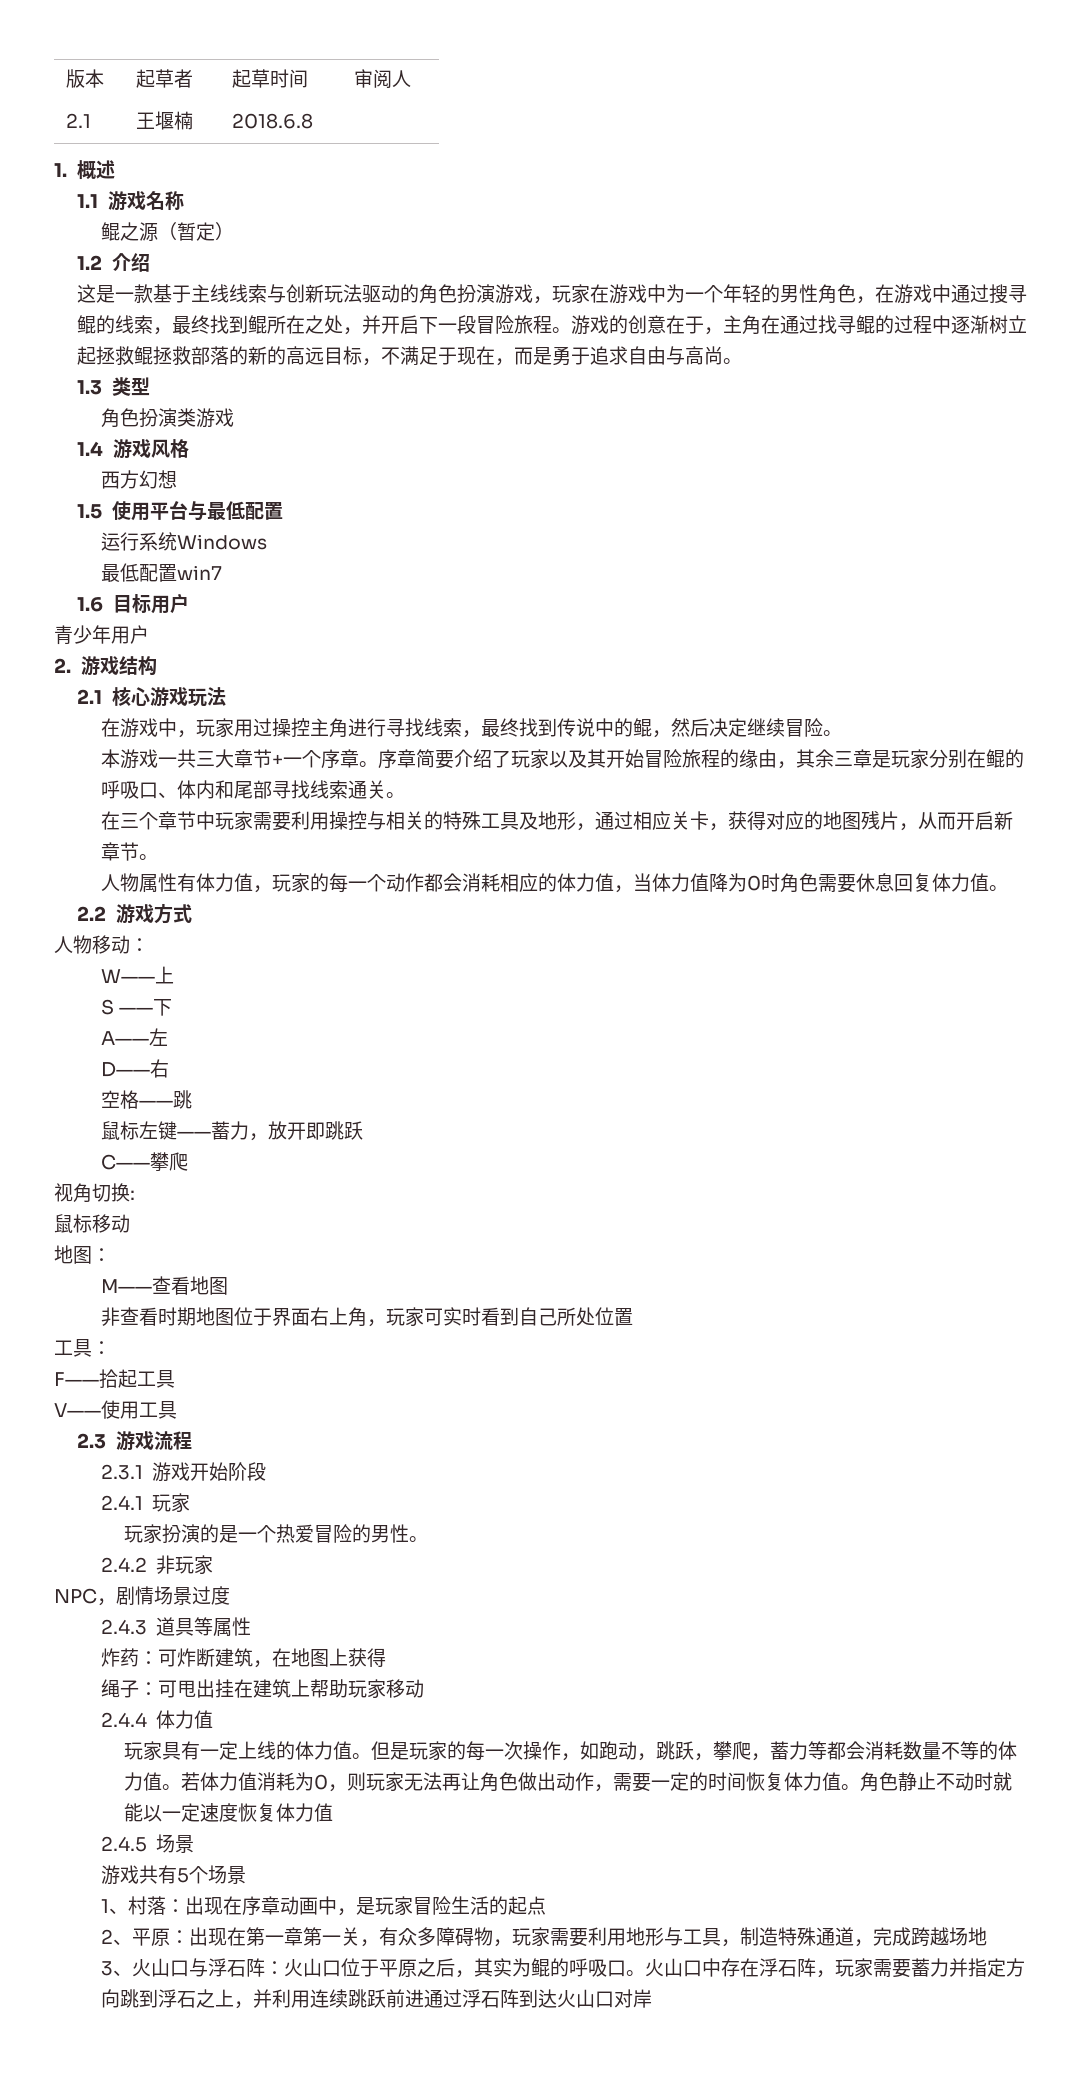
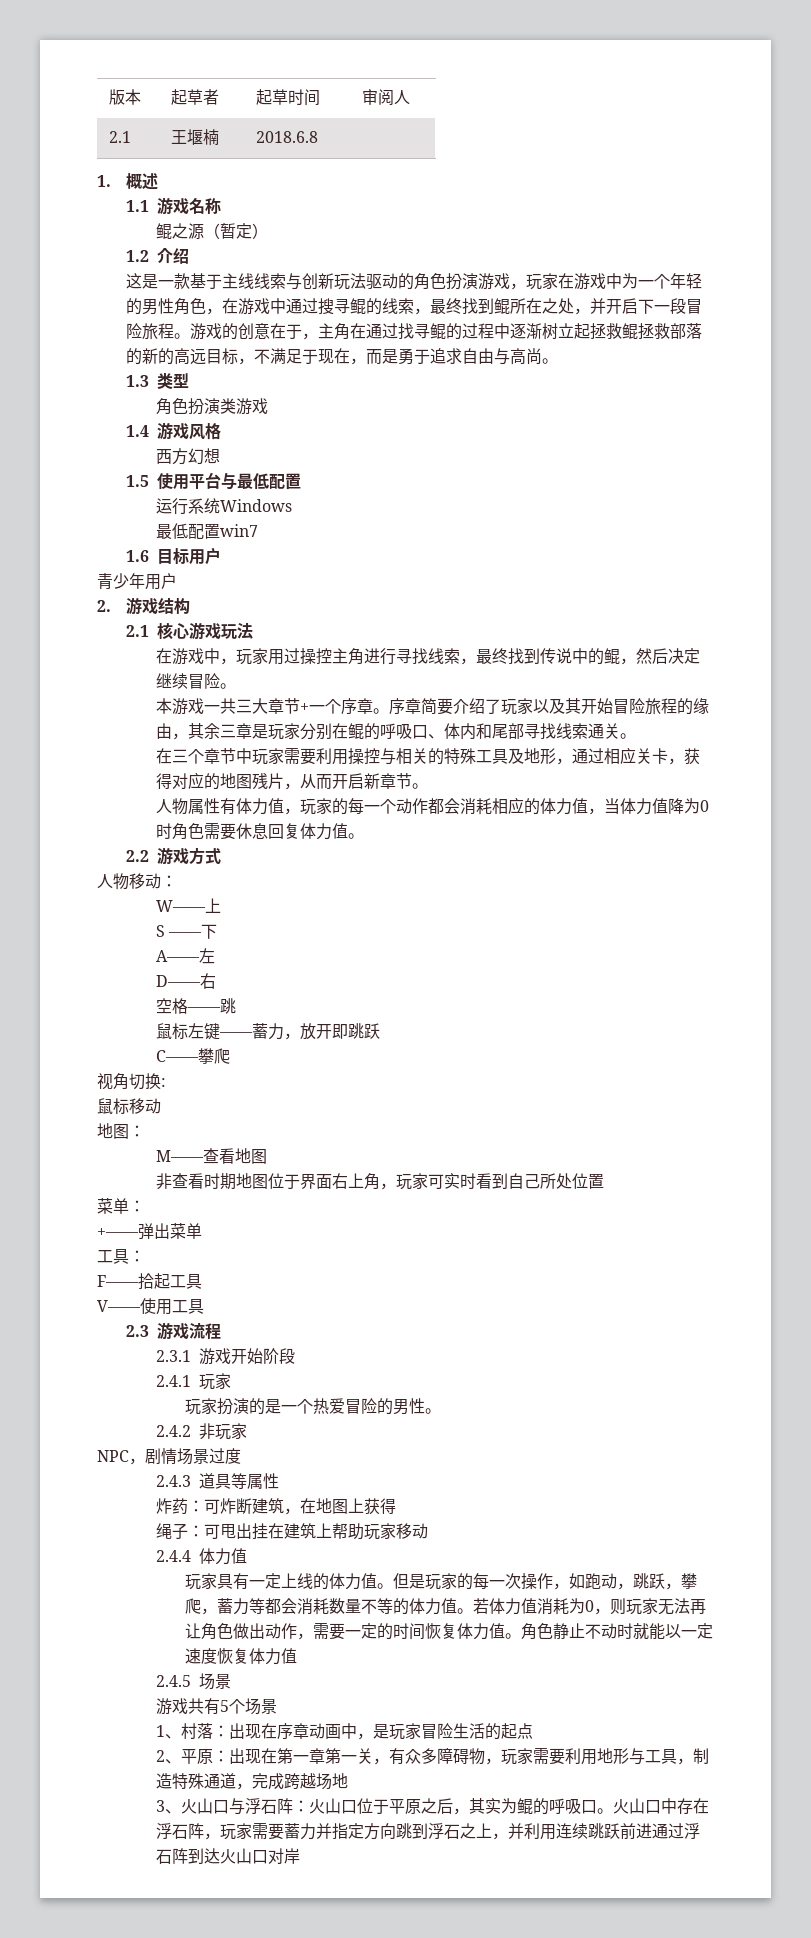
(633, 1317) none -> [97,1198,145,1214] [97,1223,202,1240] // 菜单： // +——弹出菜单

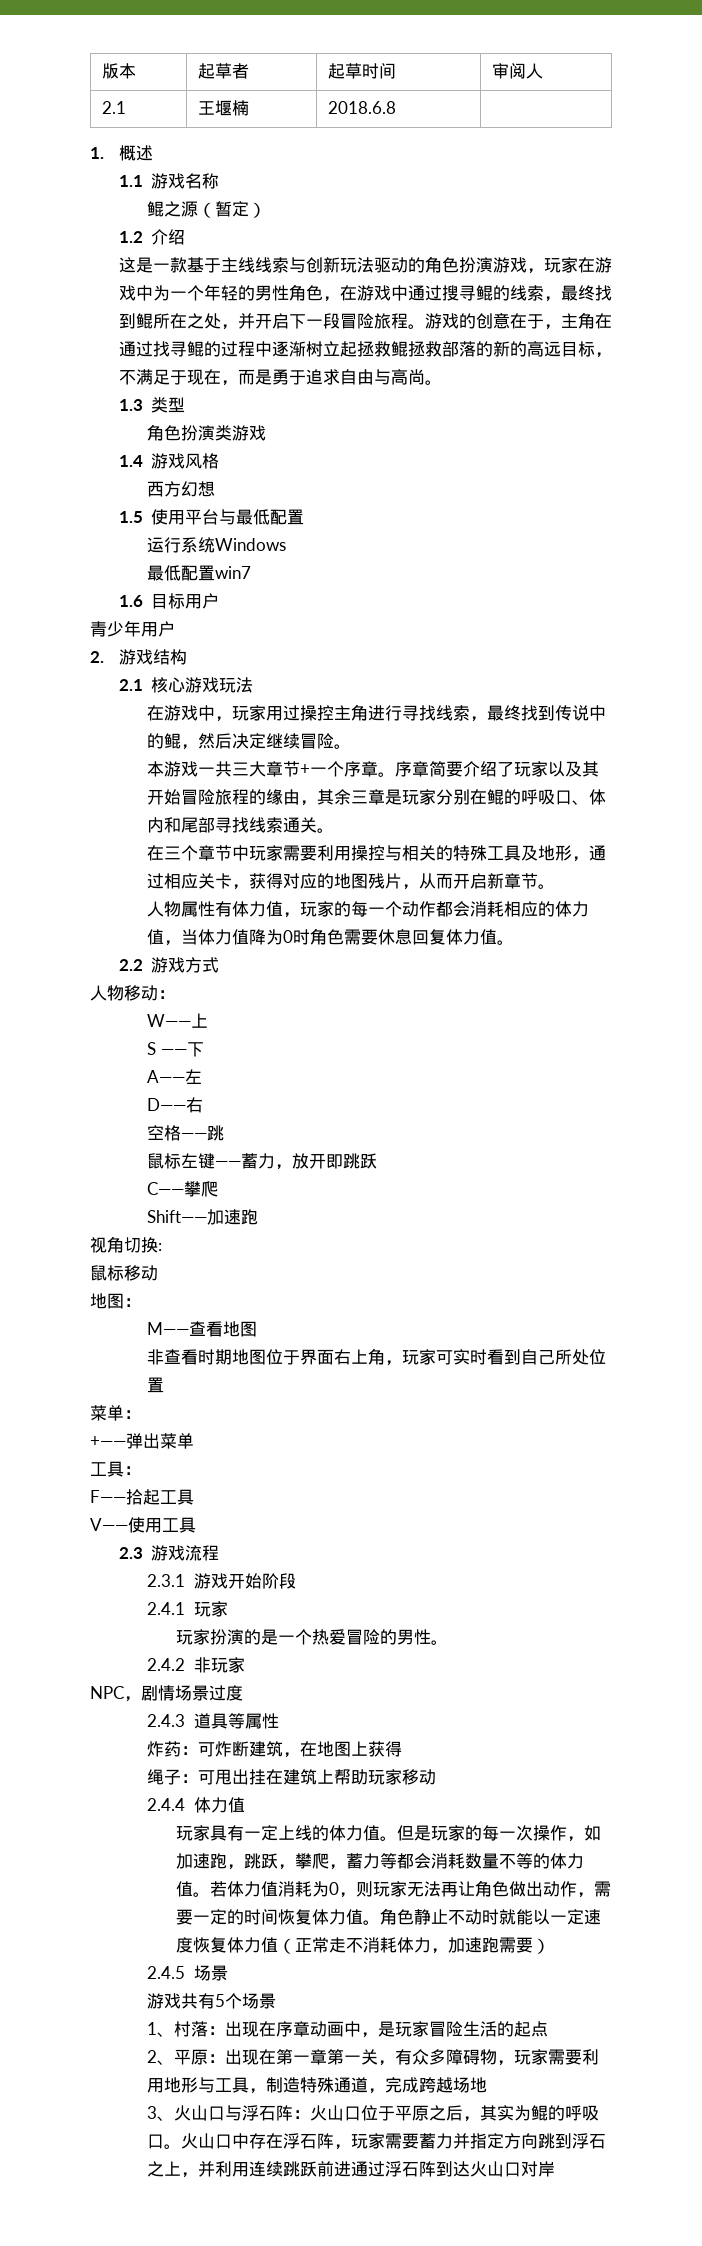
(230, 1056) none -> [147,1209,259,1225] // Shift——加速跑
[585,1573,618,1589] 跑动 -> [176,1853,228,1869] 加速跑
(298, 1656) none -> [278,1937,551,1954] （正常走不消耗体力，加速跑需要）

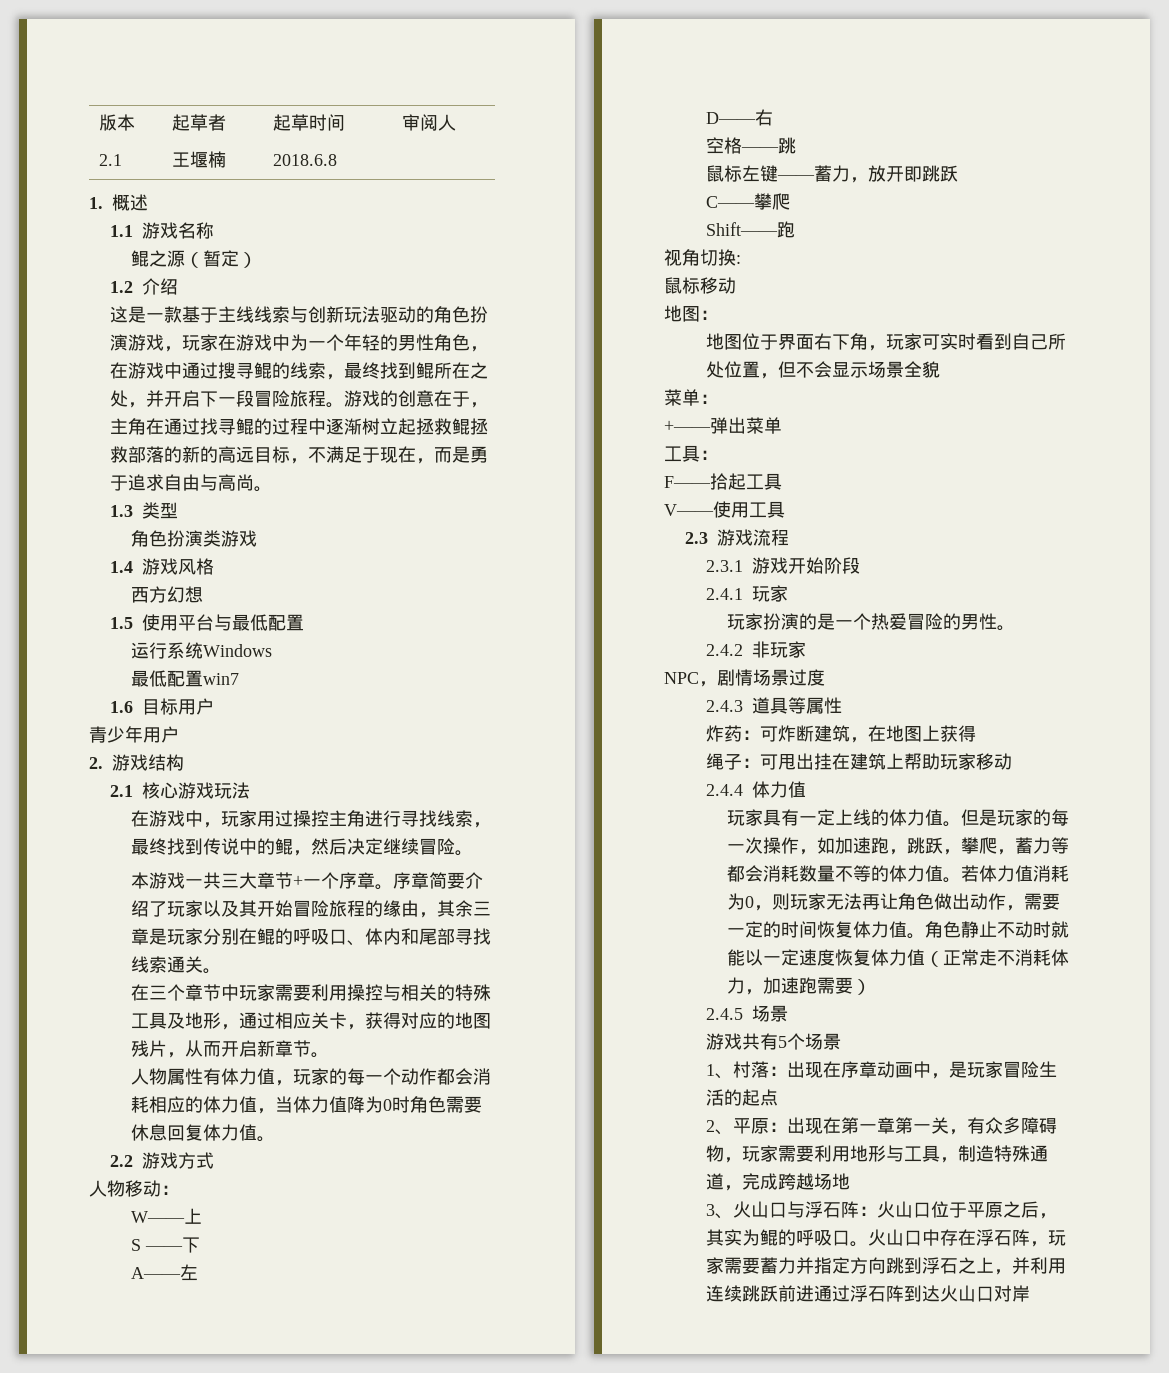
[207,1209,242,1225] 加速 -> (778, 229) none
[147,1321,258,1337] [147,1349,233,1365] M——查看地图 // 非查看时期 -> (718, 315) none
[351,1349,369,1364] 上 -> [831,334,850,350] 下
(165, 1385) none -> [759,361,940,379] ，但不会显示场景全貌

